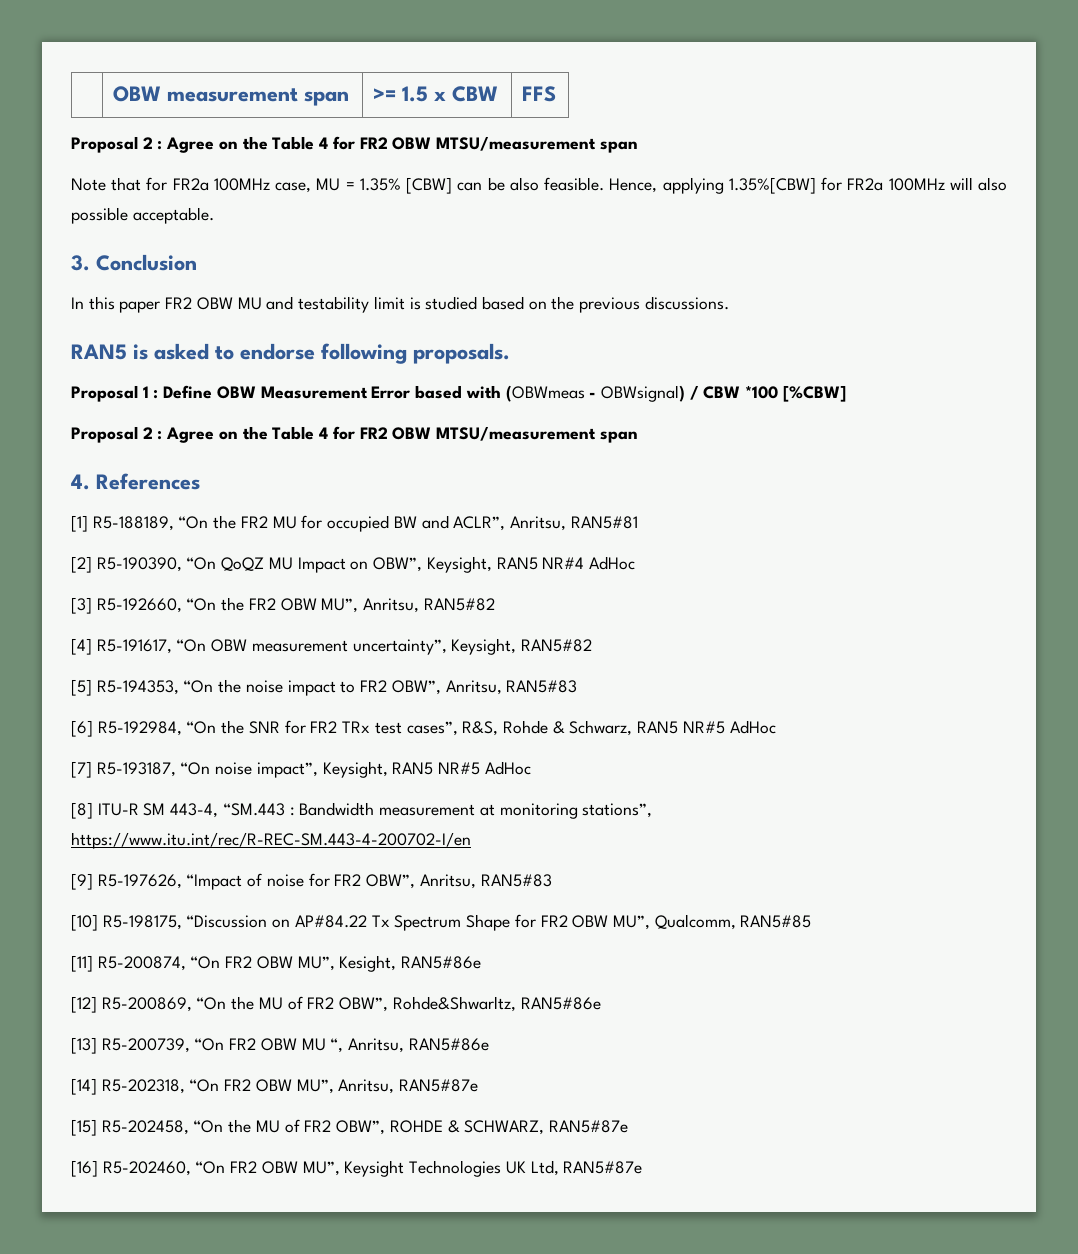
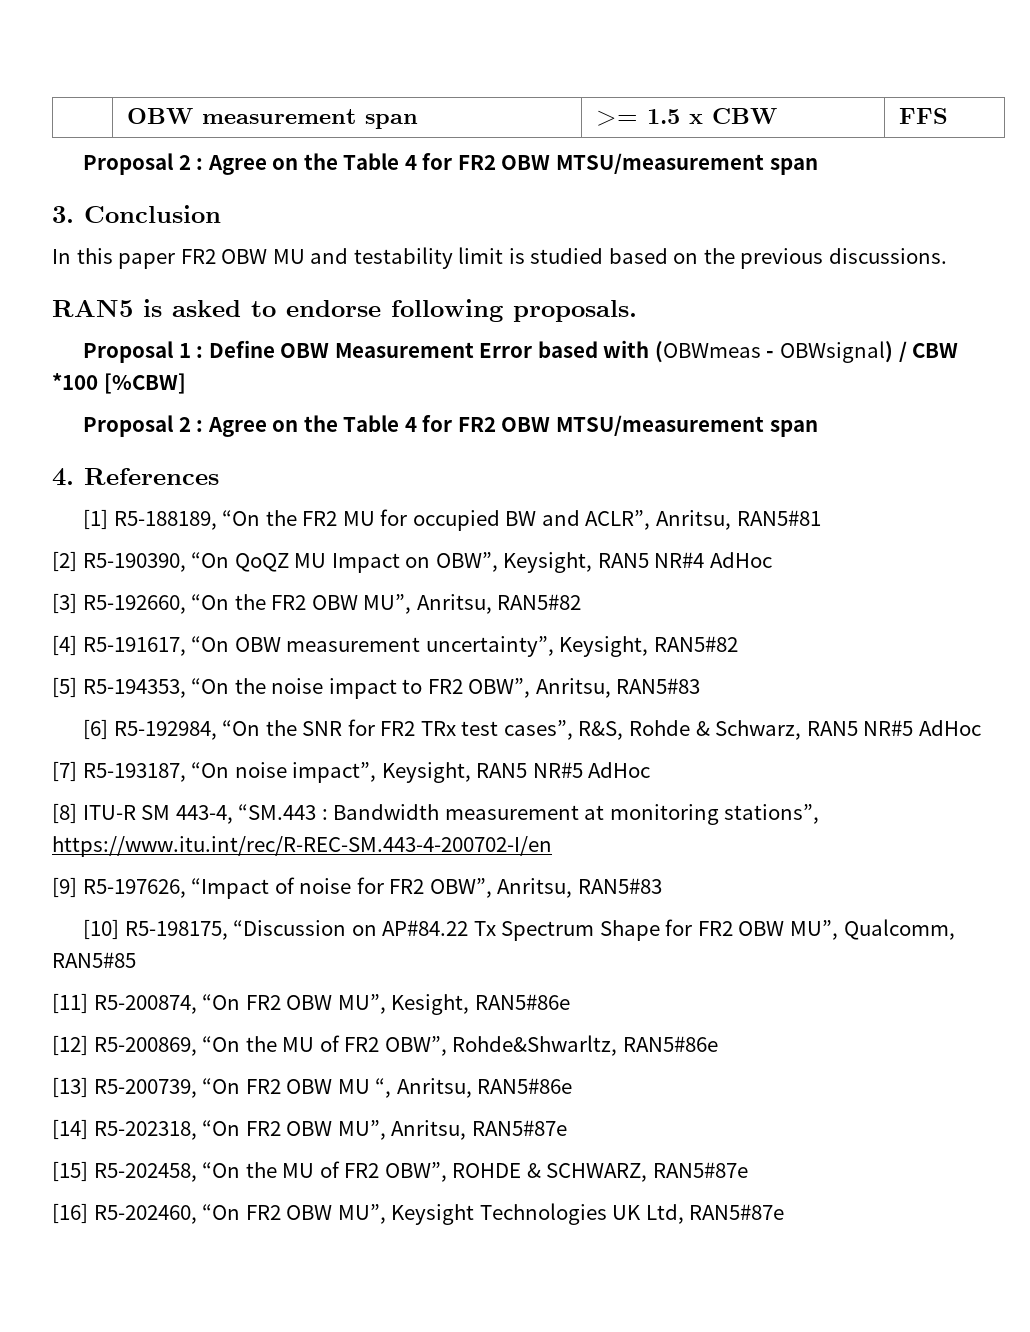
[71,177,1007,194] [71,207,214,224] // Note that for FR2a 100MHz case, MU = 1.35% [CBW] can be also feasible. Hence, applying 1.35%[CBW] for FR2a 100MHz will also possible acceptable. -> (818, 166) none

